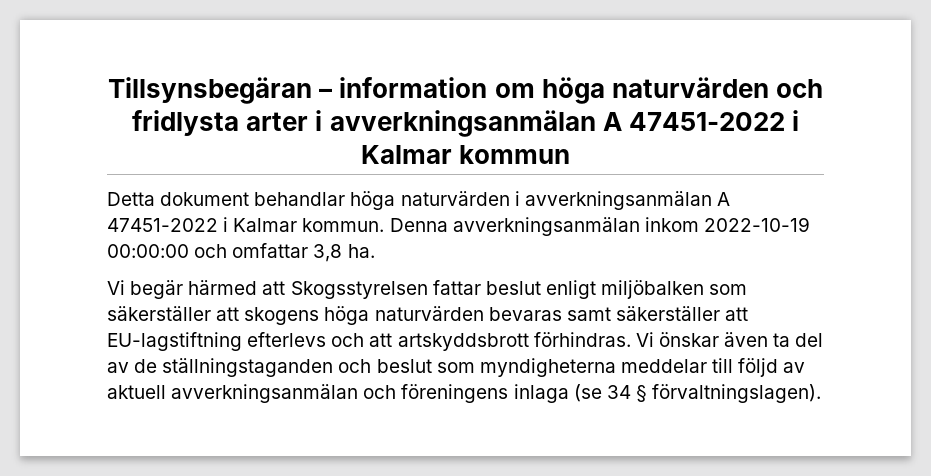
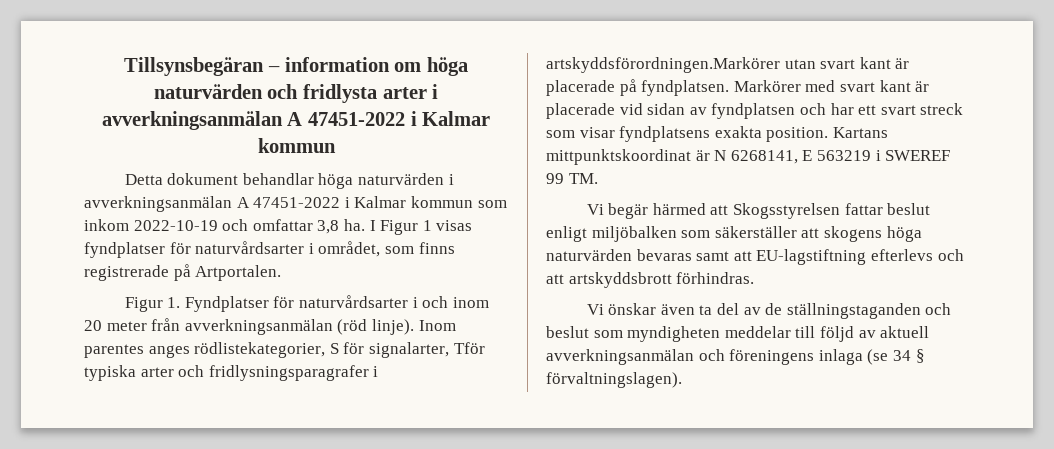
[302,217,640,236] kommun. Denna avverkningsanmälan -> [410,196,507,208] kommun som
[107,244,189,258] 00:00:00 -> (218, 225) none
(375, 251) none -> [369,220,473,235] [84,241,455,258] [84,264,282,281] [124,295,489,312] [84,318,456,335] [84,342,485,358] [84,365,379,381] [546,57,910,73] [546,79,930,96] [546,103,964,119] [546,126,888,142] [546,149,951,165] [546,173,598,184] I Figur 1 visas fyndplatser för naturvårdsarter i området, som finns registrerade på Artportalen. // Figur 1. Fyndplatser för naturvårdsarter i och inom 20 meter från avverkningsanmälan (röd linje). Inom parentes anges rödlistekategorier, S för signalarter, Tför typiska arter och fridlysningsparagrafer i artskyddsförordningen.Markörer utan svart kant är placerade på fyndplatsen. Markörer med svart kant är placerade vid sidan av fyndplatsen och har ett svart streck som visar fyndplatsens exakta position. Kartans mittpunktskoordinat är N 6268141, E 563219 i SWEREF 99 TM.
[615,306,720,321] säkerställer -> (730, 256) none
(631, 339) none -> (755, 278) //
[479,358,616,377] myndigheterna -> [627,326,721,342] myndigheten

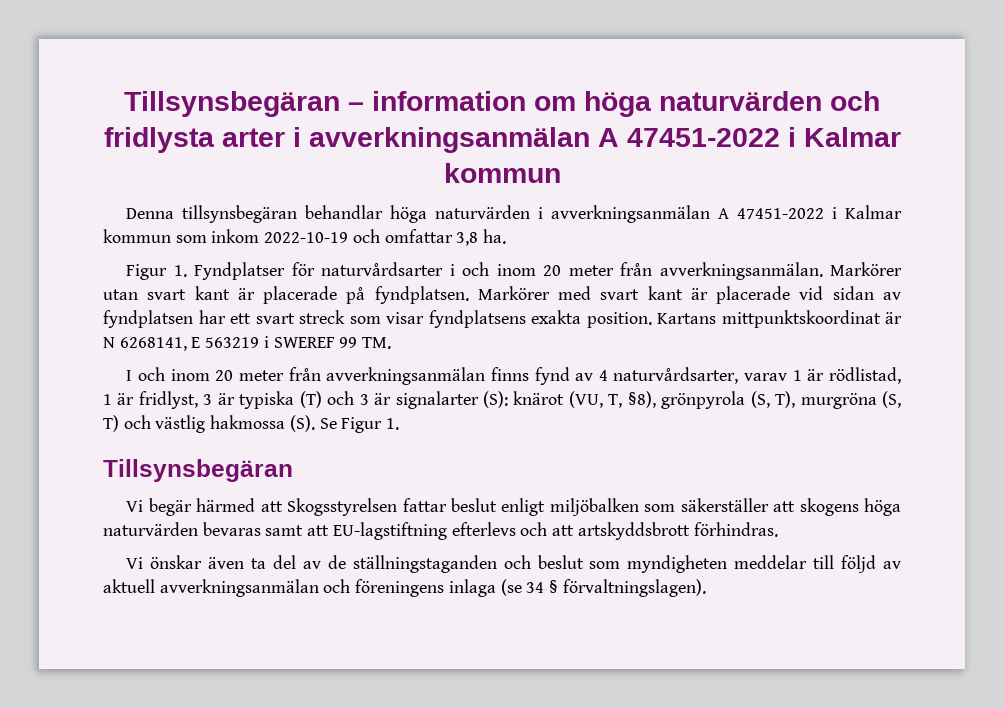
[124,173,239,185] Detta dokument -> [126,205,298,223] Denna tillsynsbegäran
[369,220,473,235] [84,241,455,258] [84,264,282,281] I Figur 1 visas fyndplatser för naturvårdsarter i området, som finns registrerade på Artportalen. -> (507, 236) none
[184,319,456,335] [84,342,485,358] [84,365,379,381] [546,57,780,73] avverkningsanmälan (röd linje). Inom parentes anges rödlistekategorier, S för signalarter, Tför typiska arter och fridlysningsparagrafer i artskyddsförordningen.Markörer -> [659,262,902,280] avverkningsanmälan. Markörer
[799,103,826,115] och -> (193, 319) none
(598, 178) none -> [126,367,901,385] [103,391,902,409] [103,415,400,433] [103,459,293,482] // I och inom 20 meter från avverkningsanmälan finns fynd av 4 naturvårdsarter, varav 1 är rödlistad, 1 är fridlyst, 3 är typiska (T) och 3 är signalarter (S): knärot (VU, T, §8), grönpyrola (S, T), murgröna (S, T) och västlig hakmossa (S). Se Figur 1. // Tillsynsbegäran

